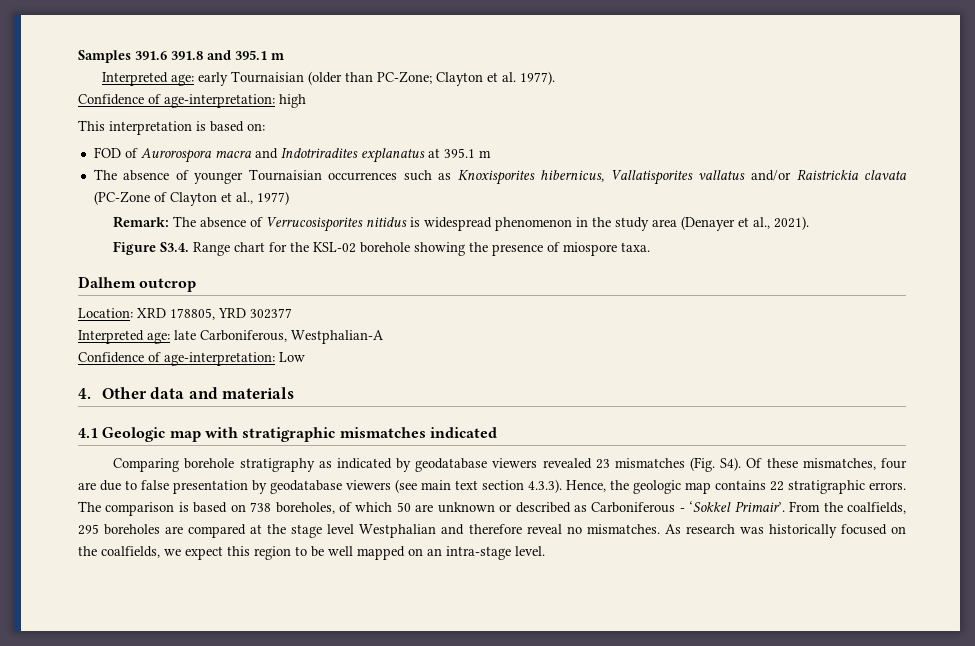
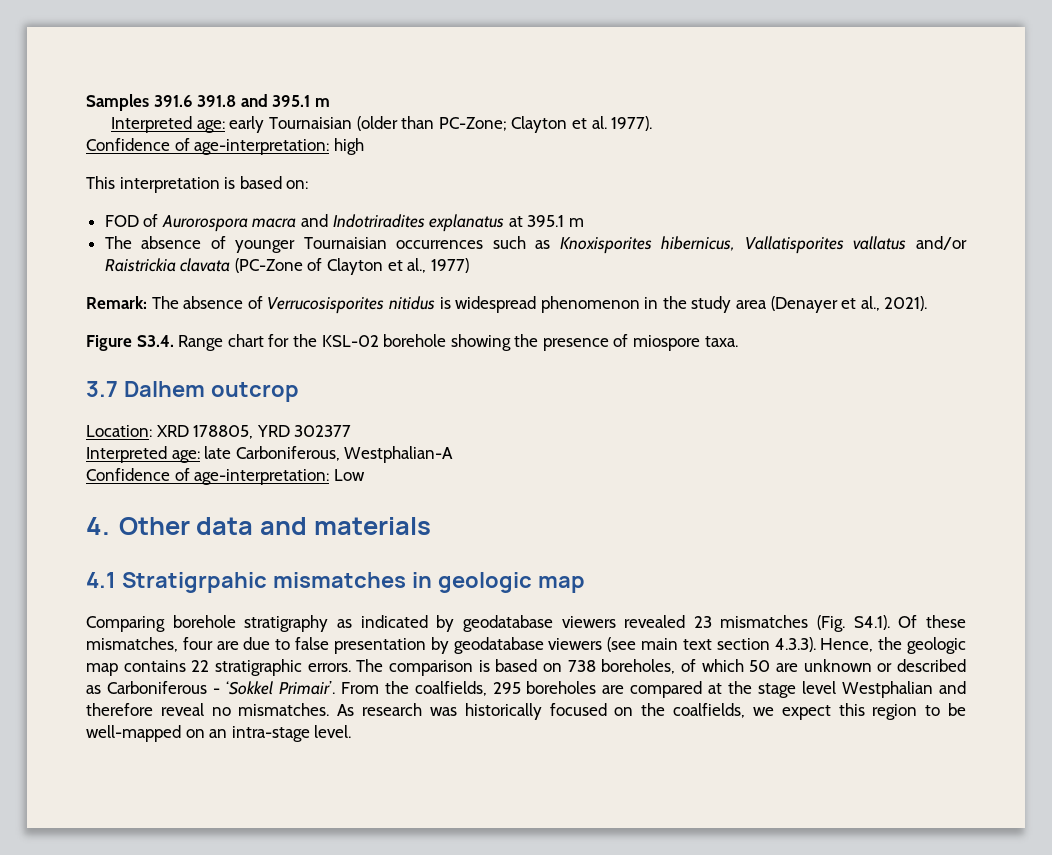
(651, 247) none -> [86,381,118,397] 3.7
[102,427,497,442] Geologic map with stratigraphic mismatches indicated -> [121,572,585,593] Stratigrpahic mismatches in geologic map
[720,457,742,471] S4). -> [853,615,890,630] S4.1).
[328,546,405,560] well mapped -> [86,725,181,742] well-mapped

